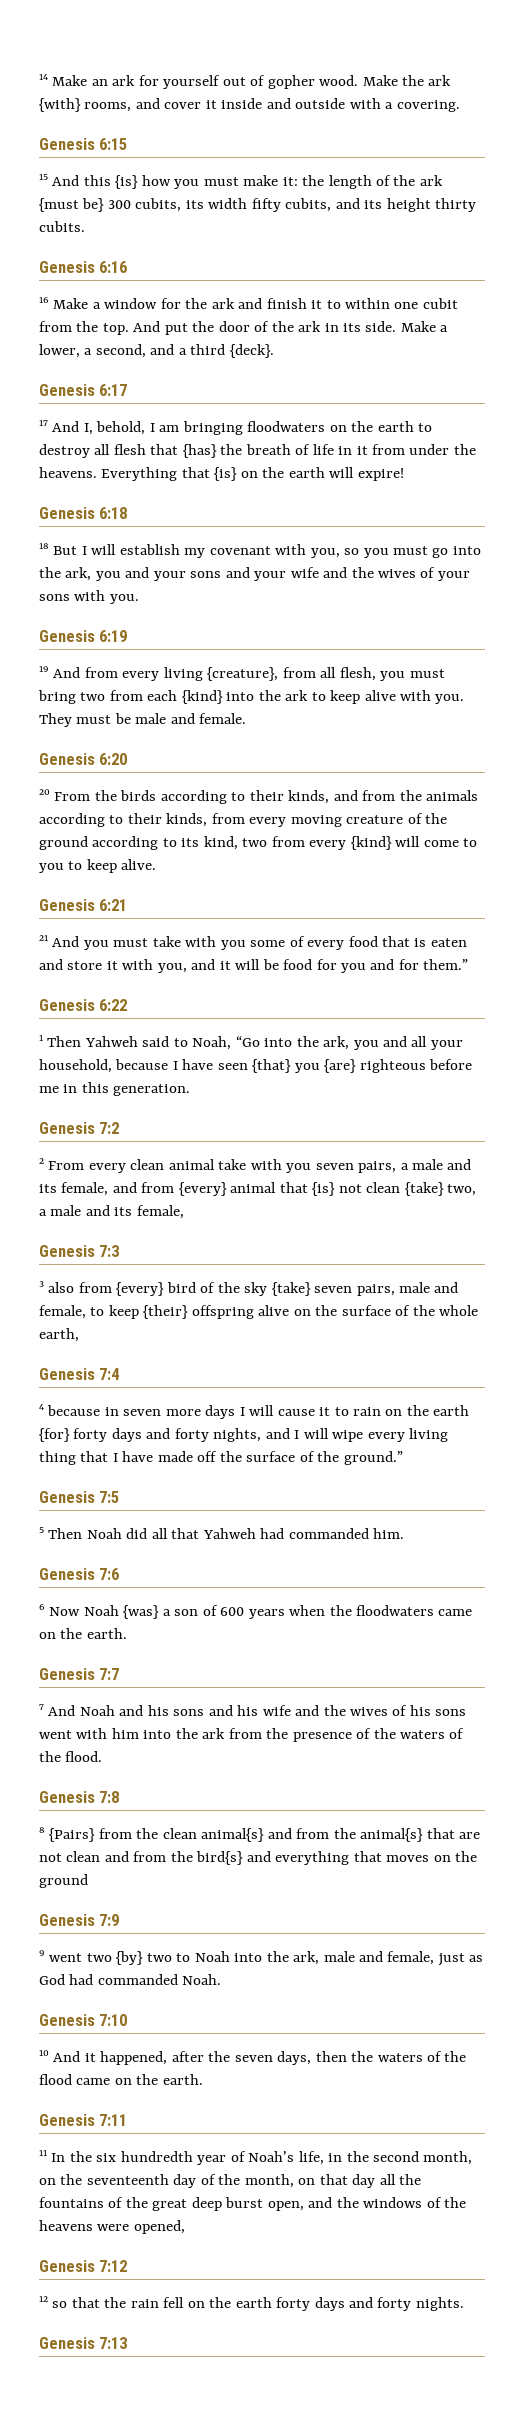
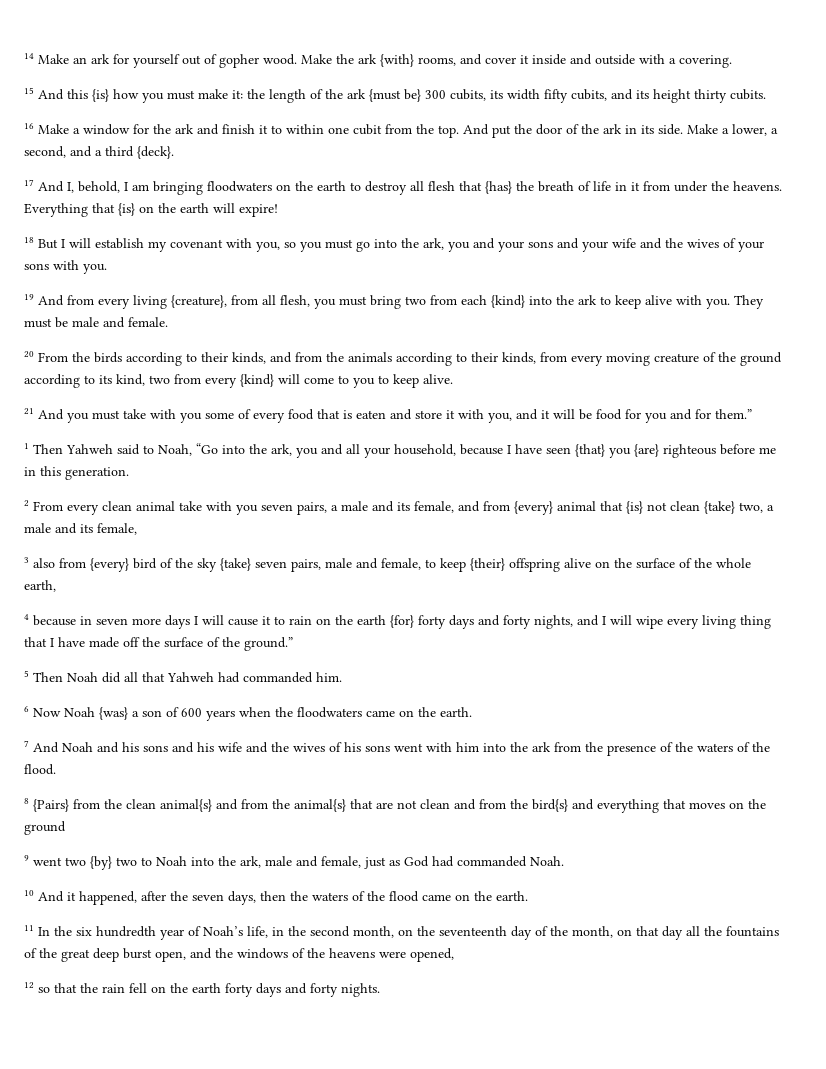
[39,138,128,150] // Genesis 6:15 -> (732, 61) none
[39,261,128,273] // Genesis 6:16 -> (766, 94) none
[39,384,128,396] // Genesis 6:17 -> (174, 152) none
[39,507,128,519] // Genesis 6:18 -> (278, 210) none
[39,630,128,642] // Genesis 6:19 -> (107, 269) none
[39,753,128,765] // Genesis 6:20 -> (168, 322) none
[39,899,128,911] // Genesis 6:21 -> (453, 379) none
[39,999,128,1011] // Genesis 6:22 -> (752, 414) none
[39,1122,120,1134] // Genesis 7:2 -> (129, 473) none
[39,1245,120,1257] // Genesis 7:3 -> (137, 529) none
[39,1368,120,1380] // Genesis 7:4 -> (56, 586) none
[39,1491,120,1503] // Genesis 7:5 -> (293, 644) none
[39,1568,120,1580] // Genesis 7:6 -> (342, 677) none
[39,1668,120,1680] // Genesis 7:7 -> (472, 712) none
[39,1791,120,1803] // Genesis 7:8 -> (56, 769) none
[39,1914,120,1926] // Genesis 7:9 -> (66, 828) none
[39,2014,128,2026] // Genesis 7:10 -> (564, 861) none
[39,2114,128,2126] // Genesis 7:11 -> (528, 896) none
[39,2260,128,2272] // Genesis 7:12 -> (454, 955) none
[39,2337,128,2349] // Genesis 7:13 -> (380, 990) none

